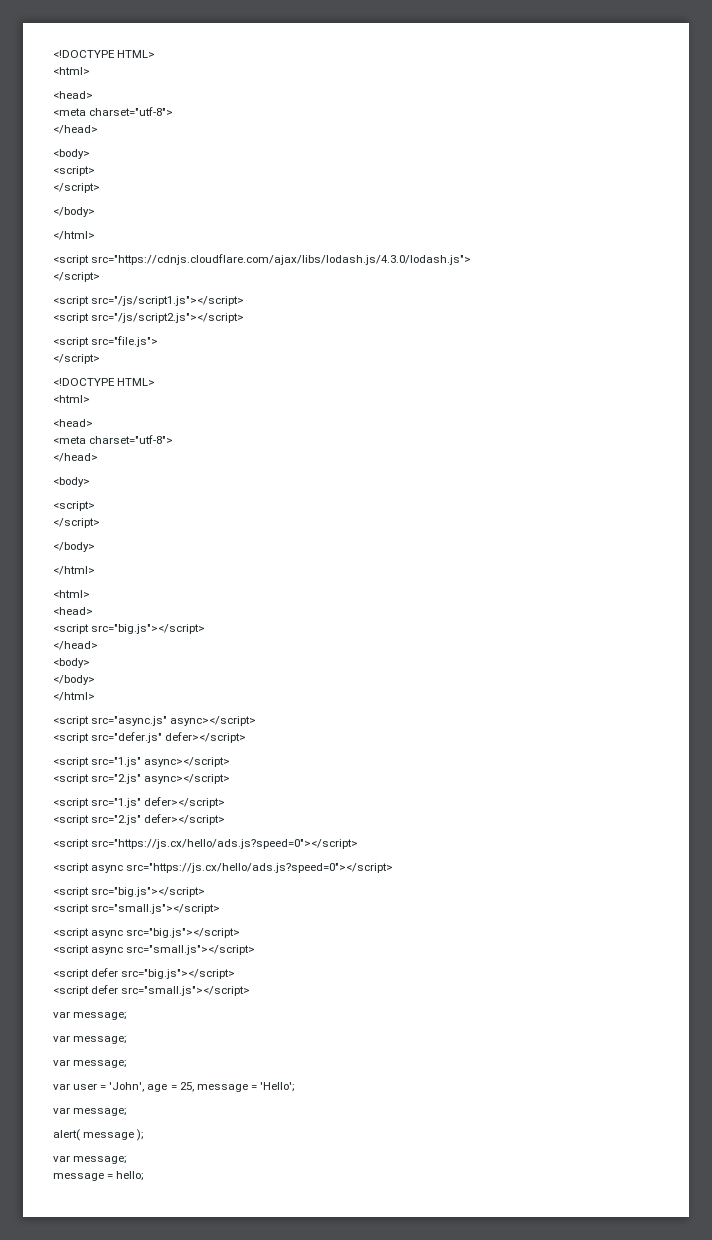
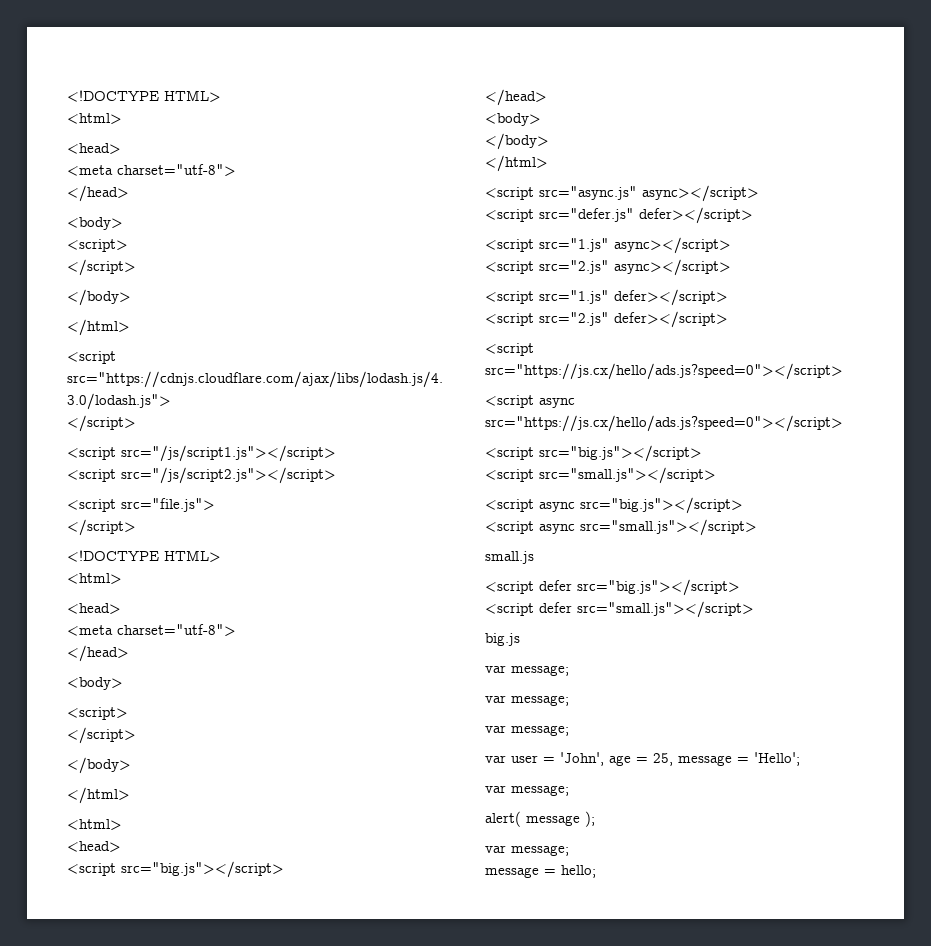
(256, 950) none -> [485,551,534,564] // small.js
(251, 991) none -> [485,633,520,646] // big.js

